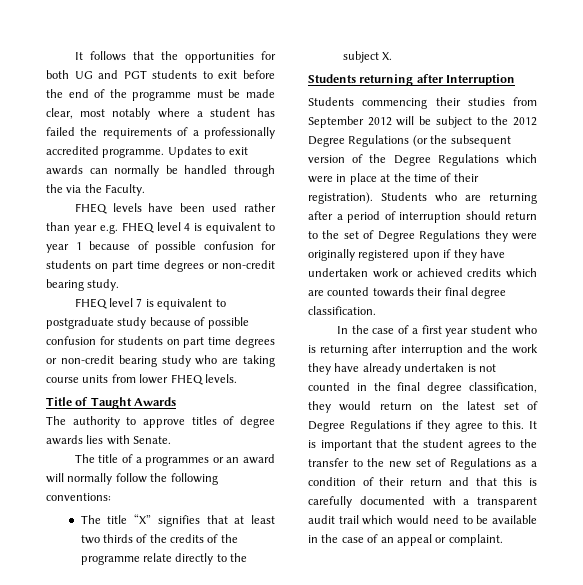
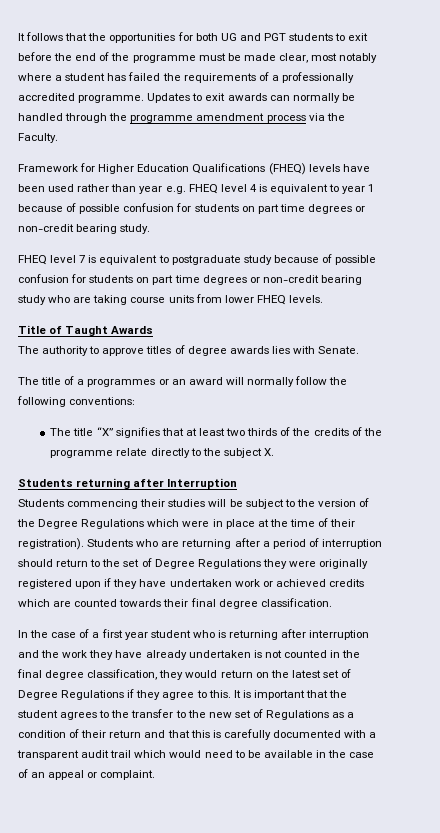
(63, 188) none -> [130,113,306,123] programme amendment process
[74,203,108,214] FHEQ -> [18,163,306,175] Framework for Higher Education Qualifications (FHEQ)
[513,97,537,106] [308,116,392,128] from September 2012 -> (206, 503) none
[513,117,537,126] [308,135,511,147] 2012 Degree Regulations (or the subsequent -> (315, 503) none

